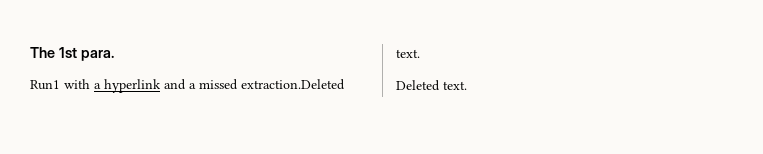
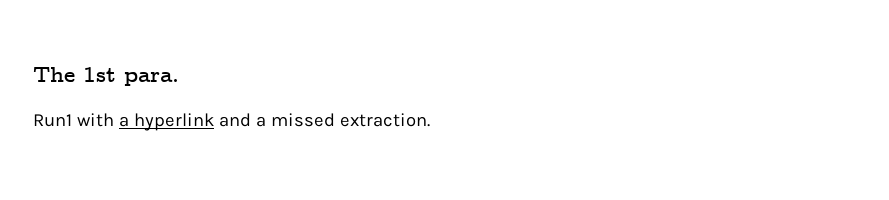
[241,79,345,90] [396,49,420,58] [396,80,467,91] extraction.Deleted text. // Deleted text. -> [339,113,430,127] extraction.

